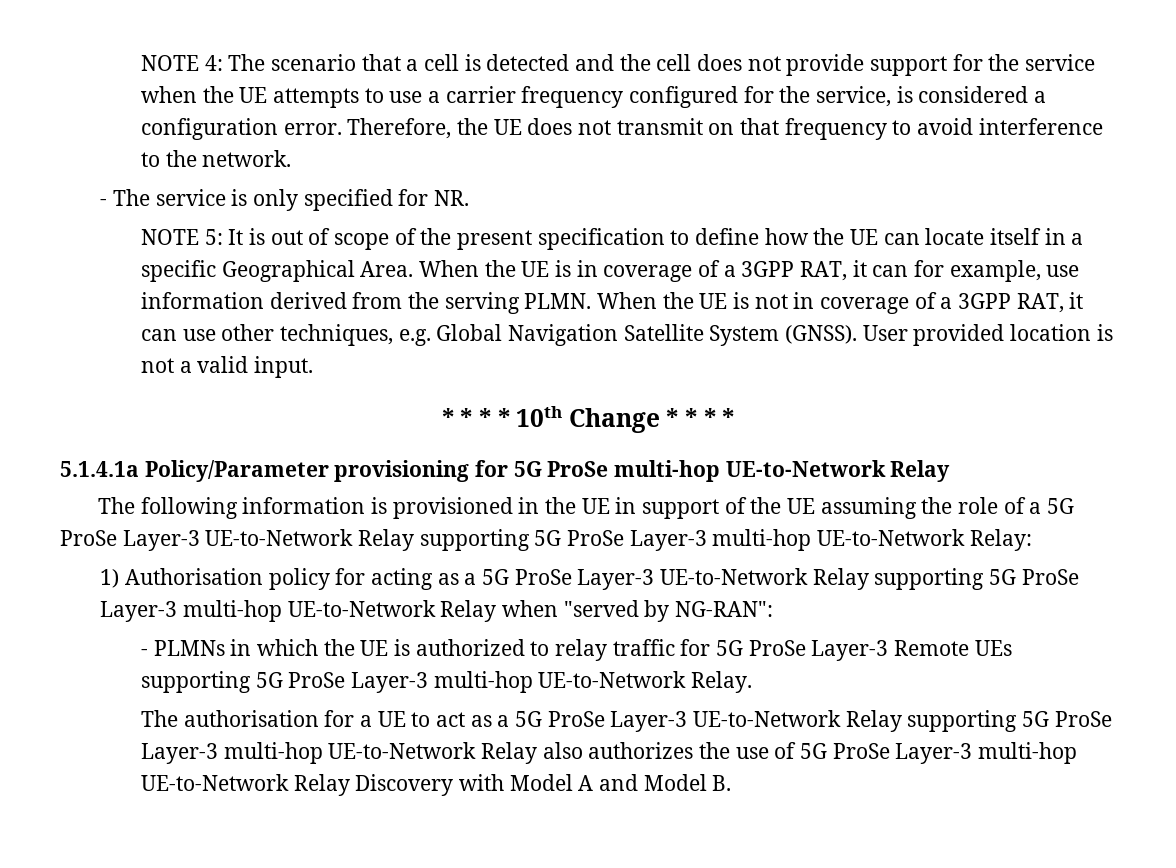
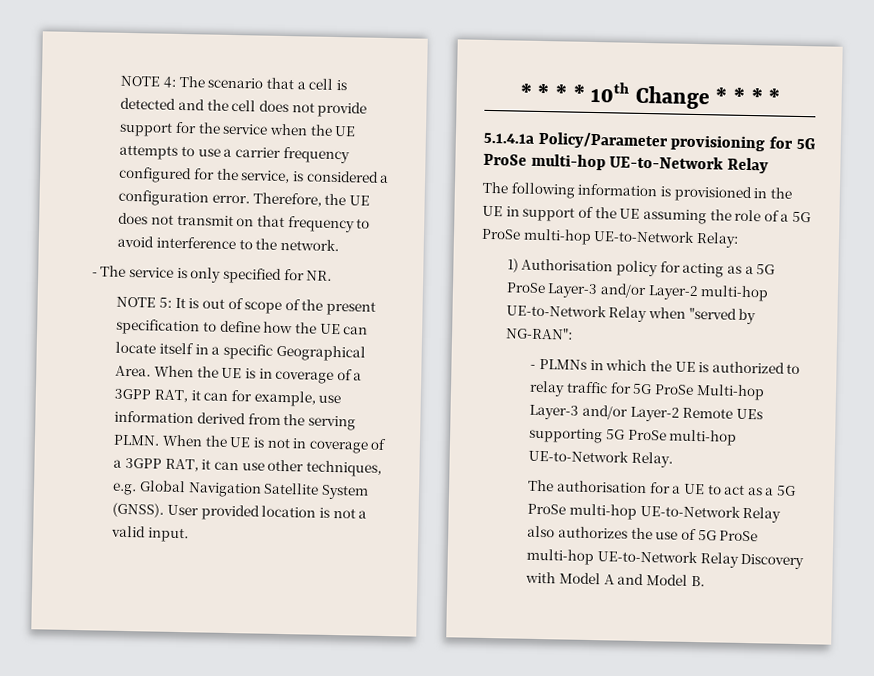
[122,529,707,551] Layer-3 UE-to-Network Relay supporting 5G ProSe Layer-3 -> (521, 234) none
[660,568,1079,590] [100,601,178,622] UE-to-Network Relay supporting 5G ProSe Layer-3 -> [599,283,699,301] and/or Layer-2
[811,640,889,661] Layer-3 -> [695,384,765,401] [529,404,680,422] Multi-hop Layer-3 and/or Layer-2
[350,672,428,693] Layer-3 -> (667, 435) none
[610,710,1112,732] [140,743,218,764] Layer-3 UE-to-Network Relay supporting 5G ProSe Layer-3 -> (567, 509) none
[895,743,973,764] Layer-3 -> (759, 536) none

